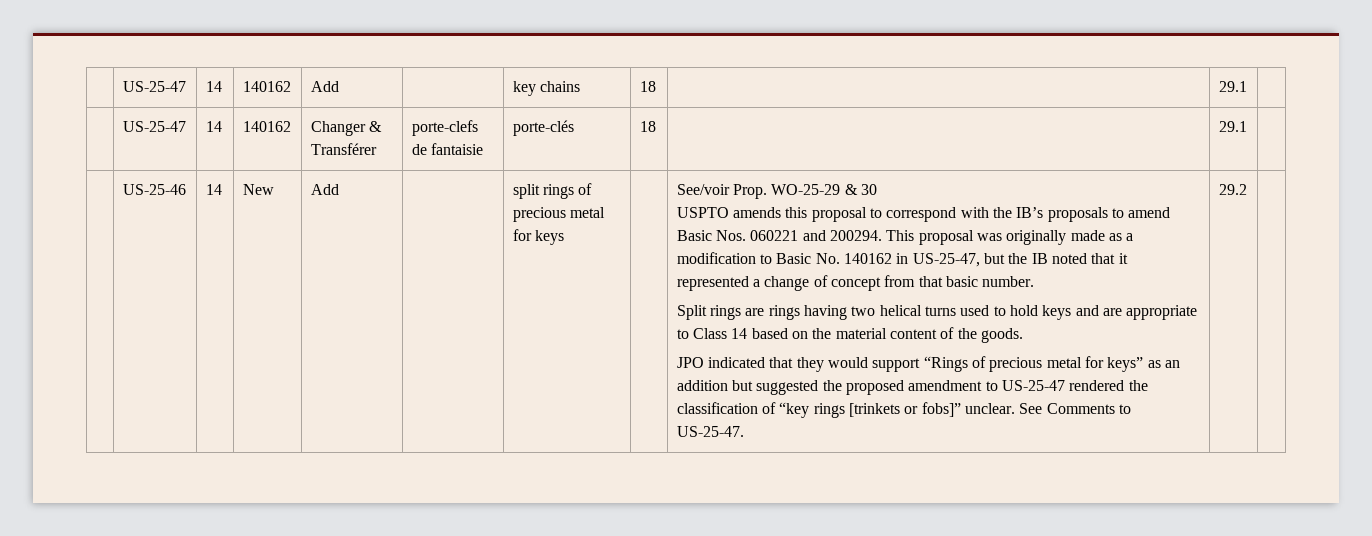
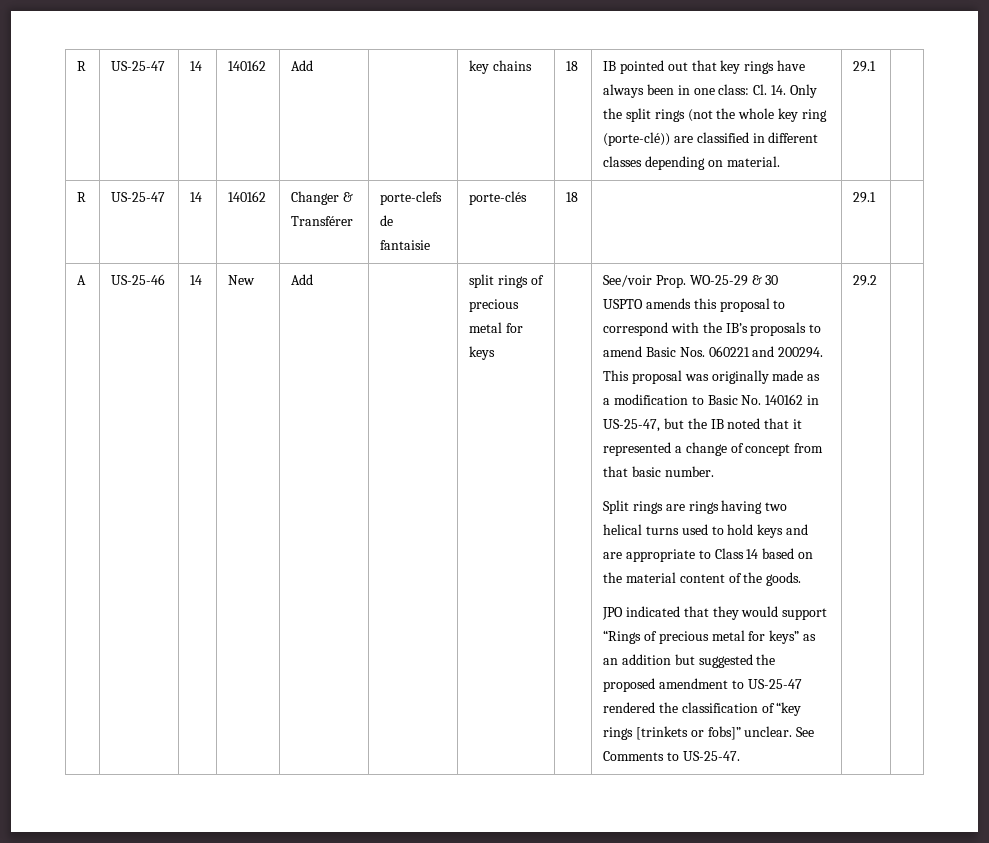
(122, 86) none -> [77,61,87,71] R
[1218,81,1247,92] | 29.1 | // -> [603,60,805,74] [603,84,817,98] [603,108,827,122] [603,132,819,146] [603,156,780,170] [853,61,877,72] [77,192,87,202] IB pointed out that key rings have always been in one class: Cl. 14. Only the split rings (not the whole key ring (porte-clé)) are classified in different classes depending on material. | 29.1 | // R
(1247, 126) none -> [77,275,87,285] A

